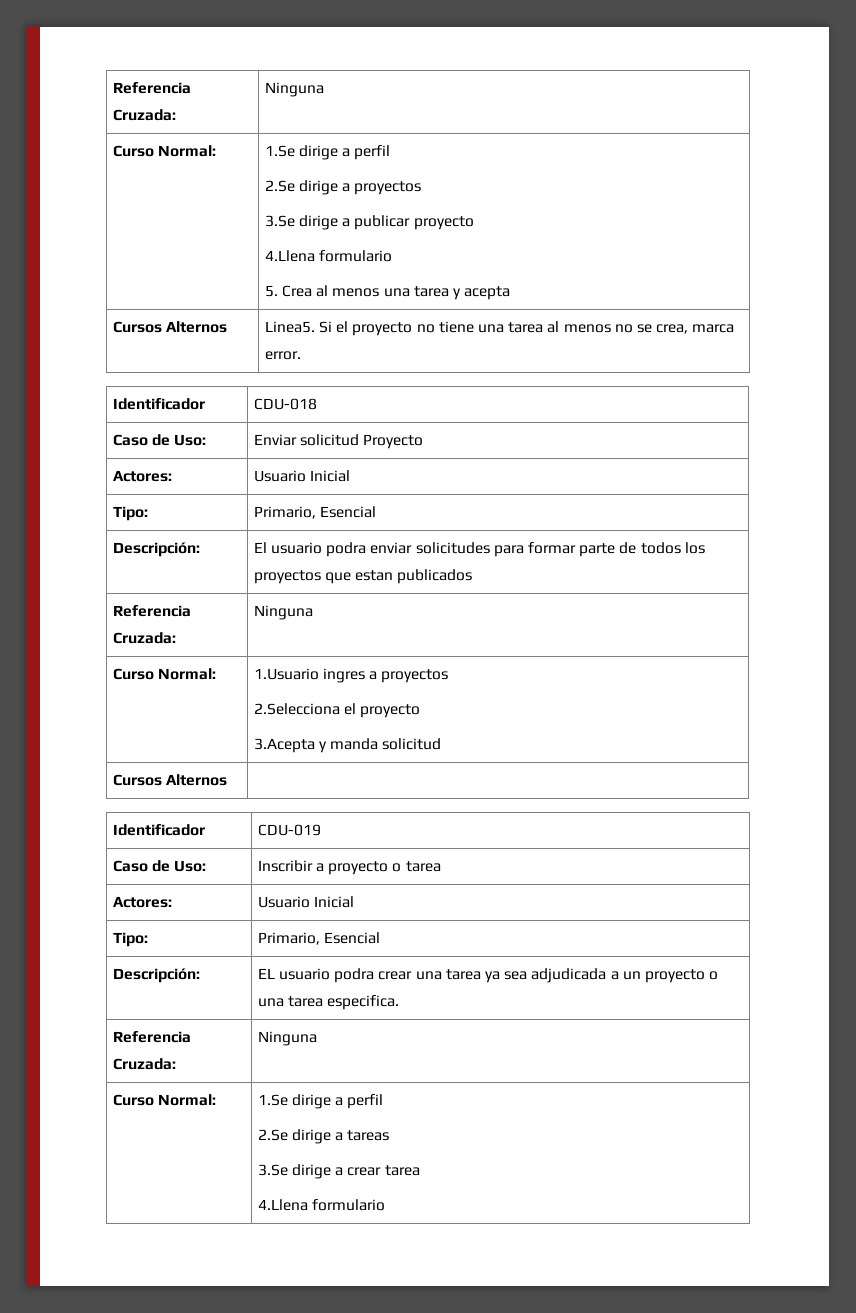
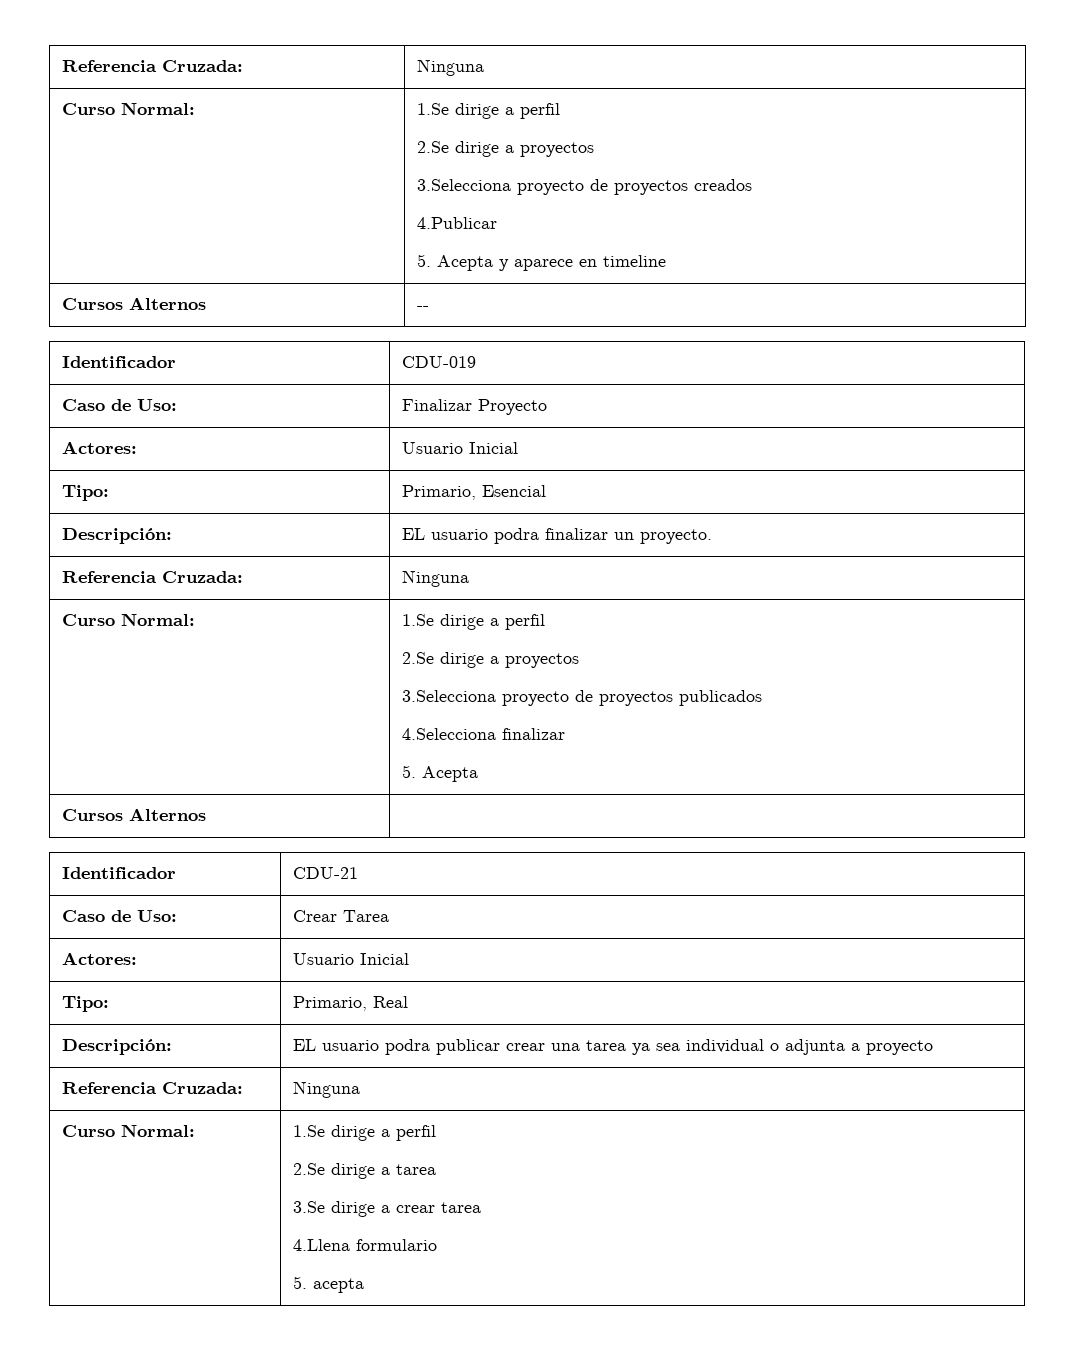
[264,215,474,230] [264,250,393,262] [264,285,511,300] [112,321,228,333] [264,321,735,336] [264,351,301,360] [112,398,205,410] [253,398,317,410] [112,434,207,446] [253,434,424,449] [112,470,172,482] [253,470,351,482] [112,506,148,521] [253,506,377,519] [112,542,200,557] [253,542,705,557] [253,569,473,584] [112,605,191,617] [112,632,176,644] [253,605,313,620] [112,668,217,680] [253,668,449,683] [253,703,421,718] [253,738,442,753] [112,774,228,786] 3.Se dirige a publicar proyecto // 4.Llena formulario // 5. Crea al menos una tarea y acepta // Cursos Alternos | Linea5. Si el proyecto no tiene una tarea al menos no se crea, marca error. // Identificador | CDU-018 // Caso de Uso: | Enviar solicitud Proyecto // Actores: | Usuario Inicial // Tipo: | Primario, Esencial // Descripción: | El usuario podra enviar solicitudes para formar parte de todos los proyectos que estan publicados // Referencia Cruzada: | Ninguna // Curso Normal: | 1.Usuario ingres a proyectos // 2.Selecciona el proyecto // 3.Acepta y manda solicitud // Cursos Alternos | -> [416,179,752,195] [416,217,497,229] [416,254,666,271] [61,297,206,310] [416,306,429,310] 3.Selecciona proyecto de proyectos creados // 4.Publicar // 5. Acepta y aparece en timeline // Cursos Alternos | --
[257,860,441,875] Inscribir a proyecto o tarea -> [401,399,547,415] Finalizar Proyecto
[378,968,719,983] [257,995,400,1010] crear una tarea ya sea adjudicada a un proyecto o una tarea especifica. -> [544,528,712,544] finalizar un proyecto.
[347,1130,390,1141] tareas -> [504,653,579,668] [401,690,762,706] [401,728,565,740] [401,765,478,782] [61,808,206,821] [61,867,176,879] [292,867,358,879] [61,910,177,922] [292,910,389,922] [61,952,137,965] [292,953,409,965] [61,996,109,1012] [292,996,408,1011] [61,1039,172,1055] [292,1039,933,1055] [61,1082,243,1094] [292,1081,360,1098] [61,1124,195,1137] [292,1125,436,1141] [292,1163,436,1179] proyectos // 3.Selecciona proyecto de proyectos publicados // 4.Selecciona finalizar // 5. Acepta // Cursos Alternos | // Identificador | CDU-21 // Caso de Uso: | Crear Tarea // Actores: | Usuario Inicial // Tipo: | Primario, Real // Descripción: | EL usuario podra publicar crear una tarea ya sea individual o adjunta a proyecto // Referencia Cruzada: | Ninguna // Curso Normal: | 1.Se dirige a perfil // 2.Se dirige a tarea
(386, 1205) none -> [292,1276,364,1293] // 5. acepta

